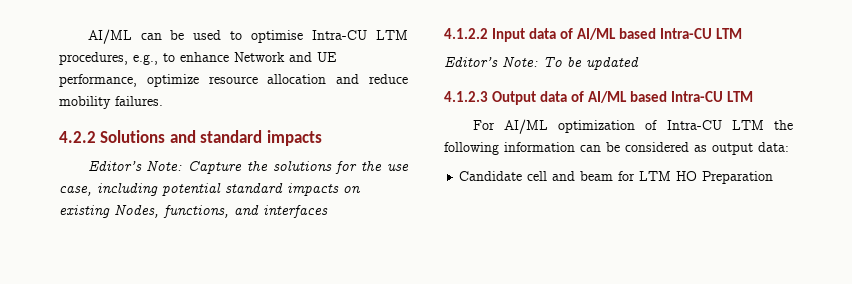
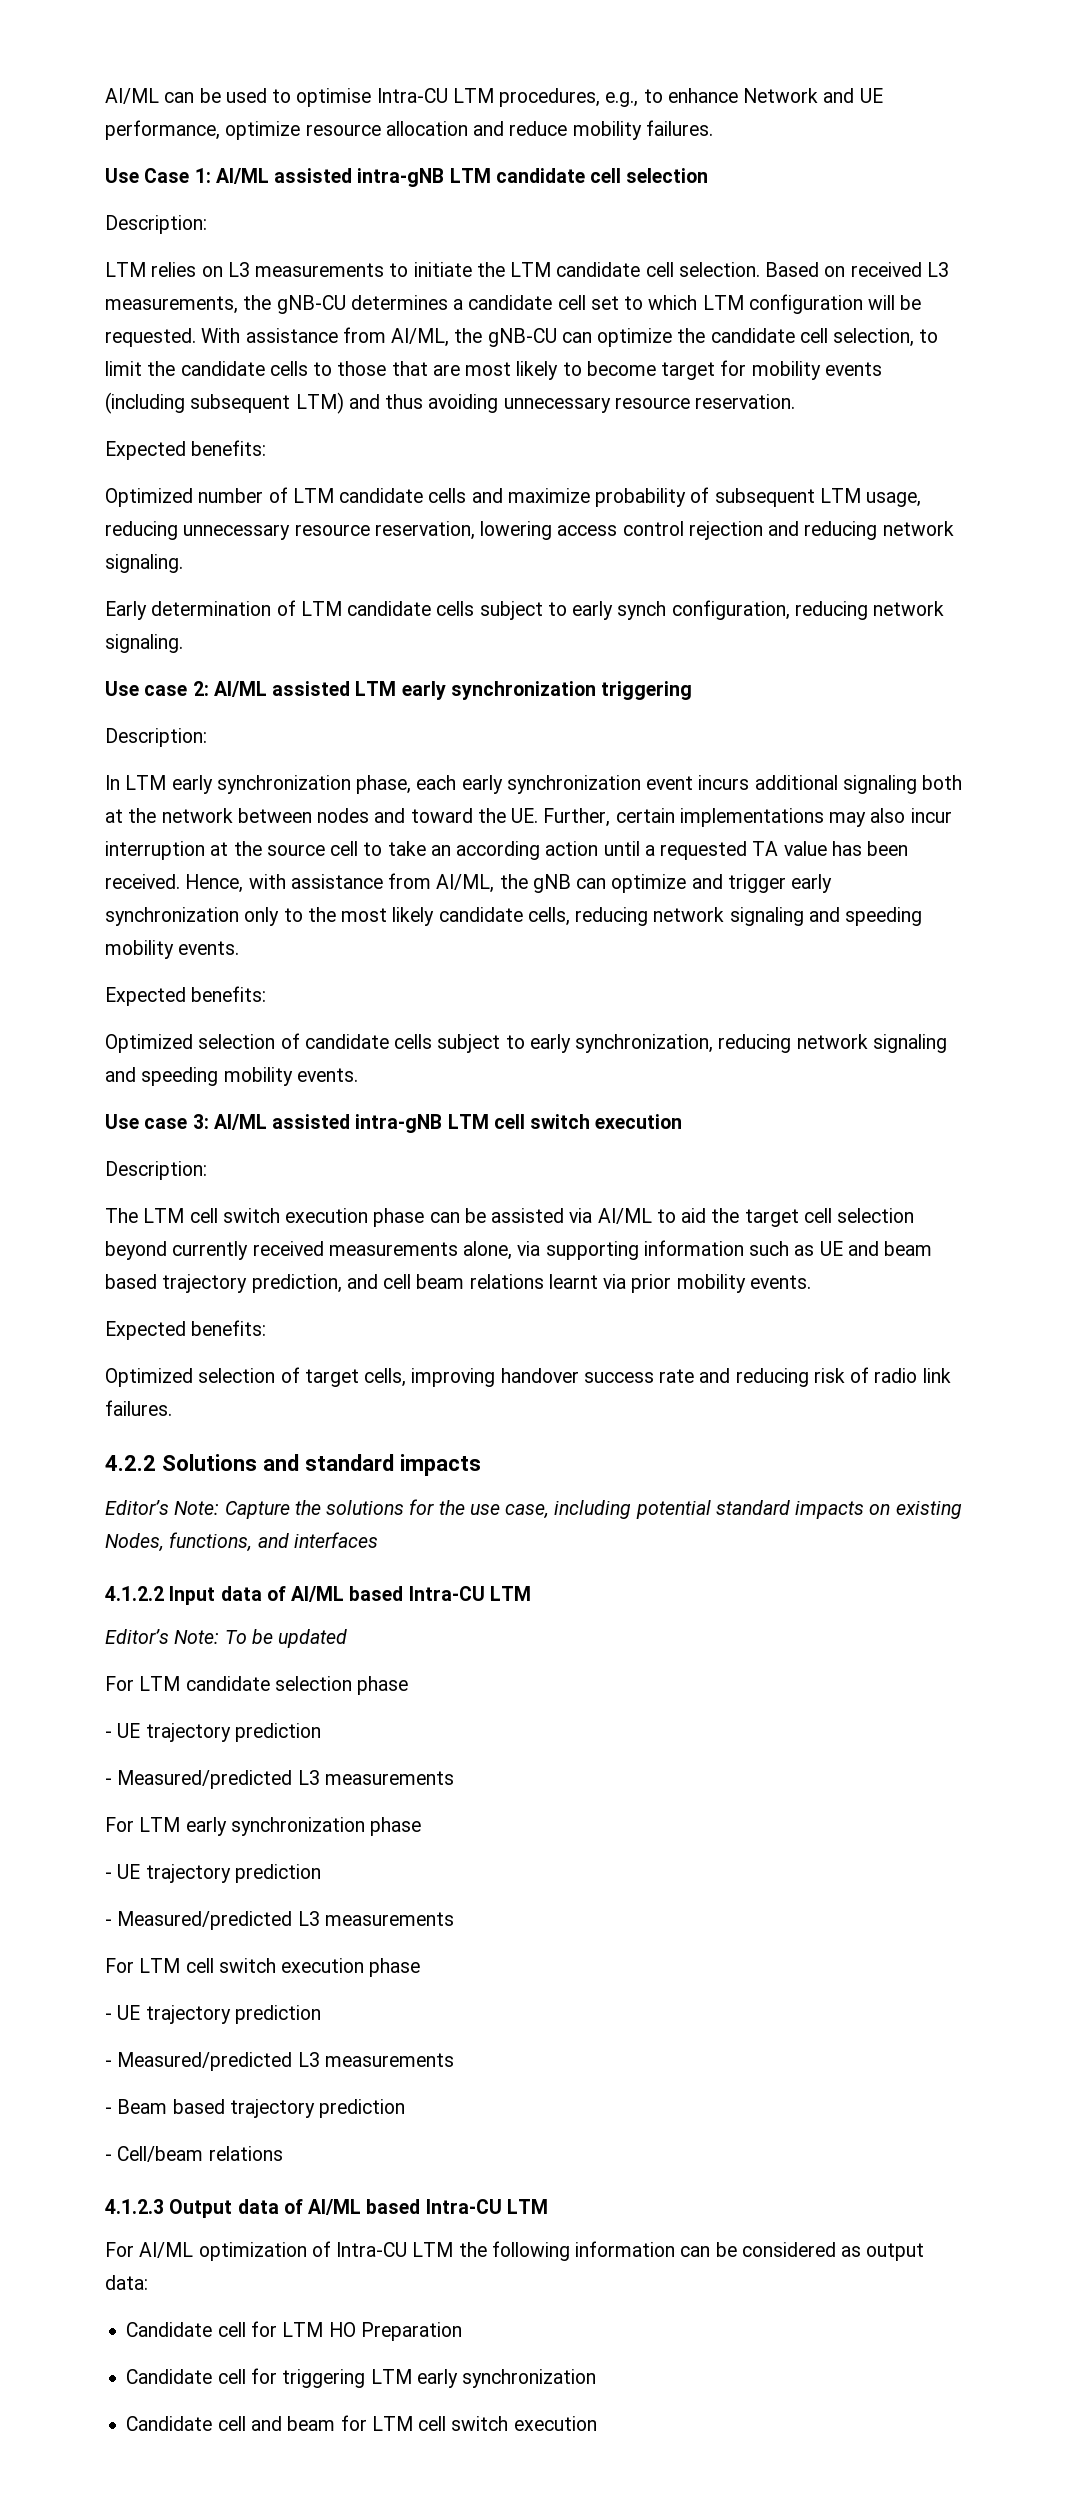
(163, 101) none -> [105,168,709,187] [105,215,207,234] [105,262,949,277] [105,294,922,314] [105,327,939,347] [105,360,882,380] [105,392,796,414] [105,440,267,460] [105,487,922,507] [105,521,954,540] [105,554,183,573] [105,600,945,620] [105,634,183,653] [105,681,693,700] [105,728,207,747] [105,775,963,794] [105,808,952,827] [105,841,909,860] [105,873,833,893] [105,907,923,926] [105,940,240,959] [105,986,267,1006] [105,1033,947,1053] [105,1067,358,1086] [105,1114,683,1133] [105,1161,207,1180] [105,1208,915,1227] [105,1240,933,1260] [105,1274,811,1293] [105,1320,267,1340] [105,1367,951,1387] [105,1400,172,1416] // Use Case 1: AI/ML assisted intra-gNB LTM candidate cell selection // Description: // LTM relies on L3 measurements to initiate the LTM candidate cell selection. Based on received L3 measurements, the gNB-CU determines a candidate cell set to which LTM configuration will be requested. With assistance from AI/ML, the gNB-CU can optimize the candidate cell selection, to limit the candidate cells to those that are most likely to become target for mobility events (including subsequent LTM) and thus avoiding unnecessary resource reservation. // Expected benefits: // Optimized number of LTM candidate cells and maximize probability of subsequent LTM usage, reducing unnecessary resource reservation, lowering access control rejection and reducing network signaling. // Early determination of LTM candidate cells subject to early synch configuration, reducing network signaling. // Use case 2: AI/ML assisted LTM early synchronization triggering // Description: // In LTM early synchronization phase, each early synchronization event incurs additional signaling both at the network between nodes and toward the UE. Further, certain implementations may also incur interruption at the source cell to take an according action until a requested TA value has been received. Hence, with assistance from AI/ML, the gNB can optimize and trigger early synchronization only to the most likely candidate cells, reducing network signaling and speeding mobility events. // Expected benefits: // Optimized selection of candidate cells subject to early synchronization, reducing network signaling and speeding mobility events. // Use case 3: AI/ML assisted intra-gNB LTM cell switch execution // Description: // The LTM cell switch execution phase can be assisted via AI/ML to aid the target cell selection beyond currently received measurements alone, via supporting information such as UE and beam based trajectory prediction, and cell beam relations learnt via prior mobility events. // Expected benefits: // Optimized selection of target cells, improving handover success rate and reducing risk of radio link failures.
(639, 63) none -> [105,1676,409,1695] [105,1723,321,1742] [105,1770,454,1789] [105,1817,422,1836] [105,1864,321,1883] [105,1911,454,1930] [105,1958,421,1977] [105,2005,321,2024] [105,2052,454,2071] [105,2099,406,2118] [105,2146,283,2162] // For LTM candidate selection phase // - UE trajectory prediction // - Measured/predicted L3 measurements // For LTM early synchronization phase // - UE trajectory prediction // - Measured/predicted L3 measurements // For LTM cell switch execution phase // - UE trajectory prediction // - Measured/predicted L3 measurements // - Beam based trajectory prediction // - Cell/beam relations
(789, 147) none -> [126,2321,462,2341] [126,2368,597,2388] // Candidate cell for LTM HO Preparation // Candidate cell for triggering LTM early synchronization
[676,171,774,184] HO Preparation -> [418,2416,597,2431] cell switch execution

